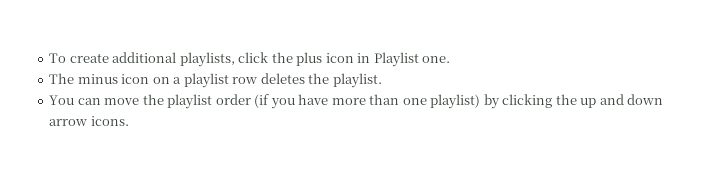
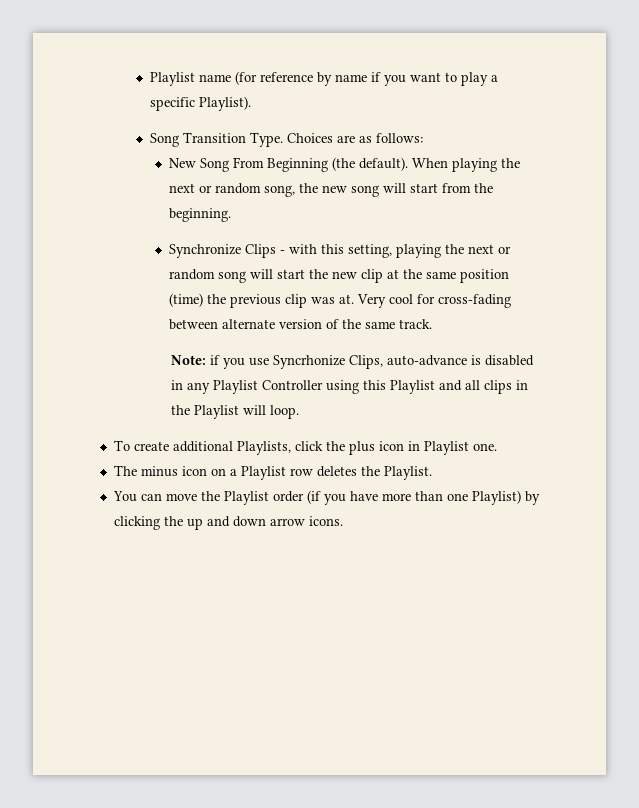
(49, 58) none -> [150,71,499,86] [150,96,252,111] [150,132,424,147] [168,157,520,172] [168,183,493,197] [168,208,231,222] [168,244,511,258] [168,269,509,283] [168,293,511,308] [168,319,432,330] [170,355,534,369] [170,380,528,394] [170,405,299,419] Playlist name (for reference by name if you want to play a specific Playlist). // Song Transition Type. Choices are as follows: // New Song From Beginning (the default). When playing the next or random song, the new song will start from the beginning. // Synchronize Clips - with this setting, playing the next or random song will start the new clip at the same position (time) the previous clip was at. Very cool for cross-fading between alternate version of the same track. // Note: if you use Syncrhonize Clips, auto-advance is disabled in any Playlist Controller using this Playlist and all clips in the Playlist will loop. //
[179,52,235,67] playlists, -> [236,441,291,455] Playlists,
[183,73,229,88] playlist -> [240,466,286,480] Playlist
[332,73,382,88] playlist. -> [383,466,432,480] Playlist.
[167,94,213,109] playlist -> [223,491,269,505] Playlist
[430,94,481,109] playlist) -> [471,490,521,505] Playlist)

